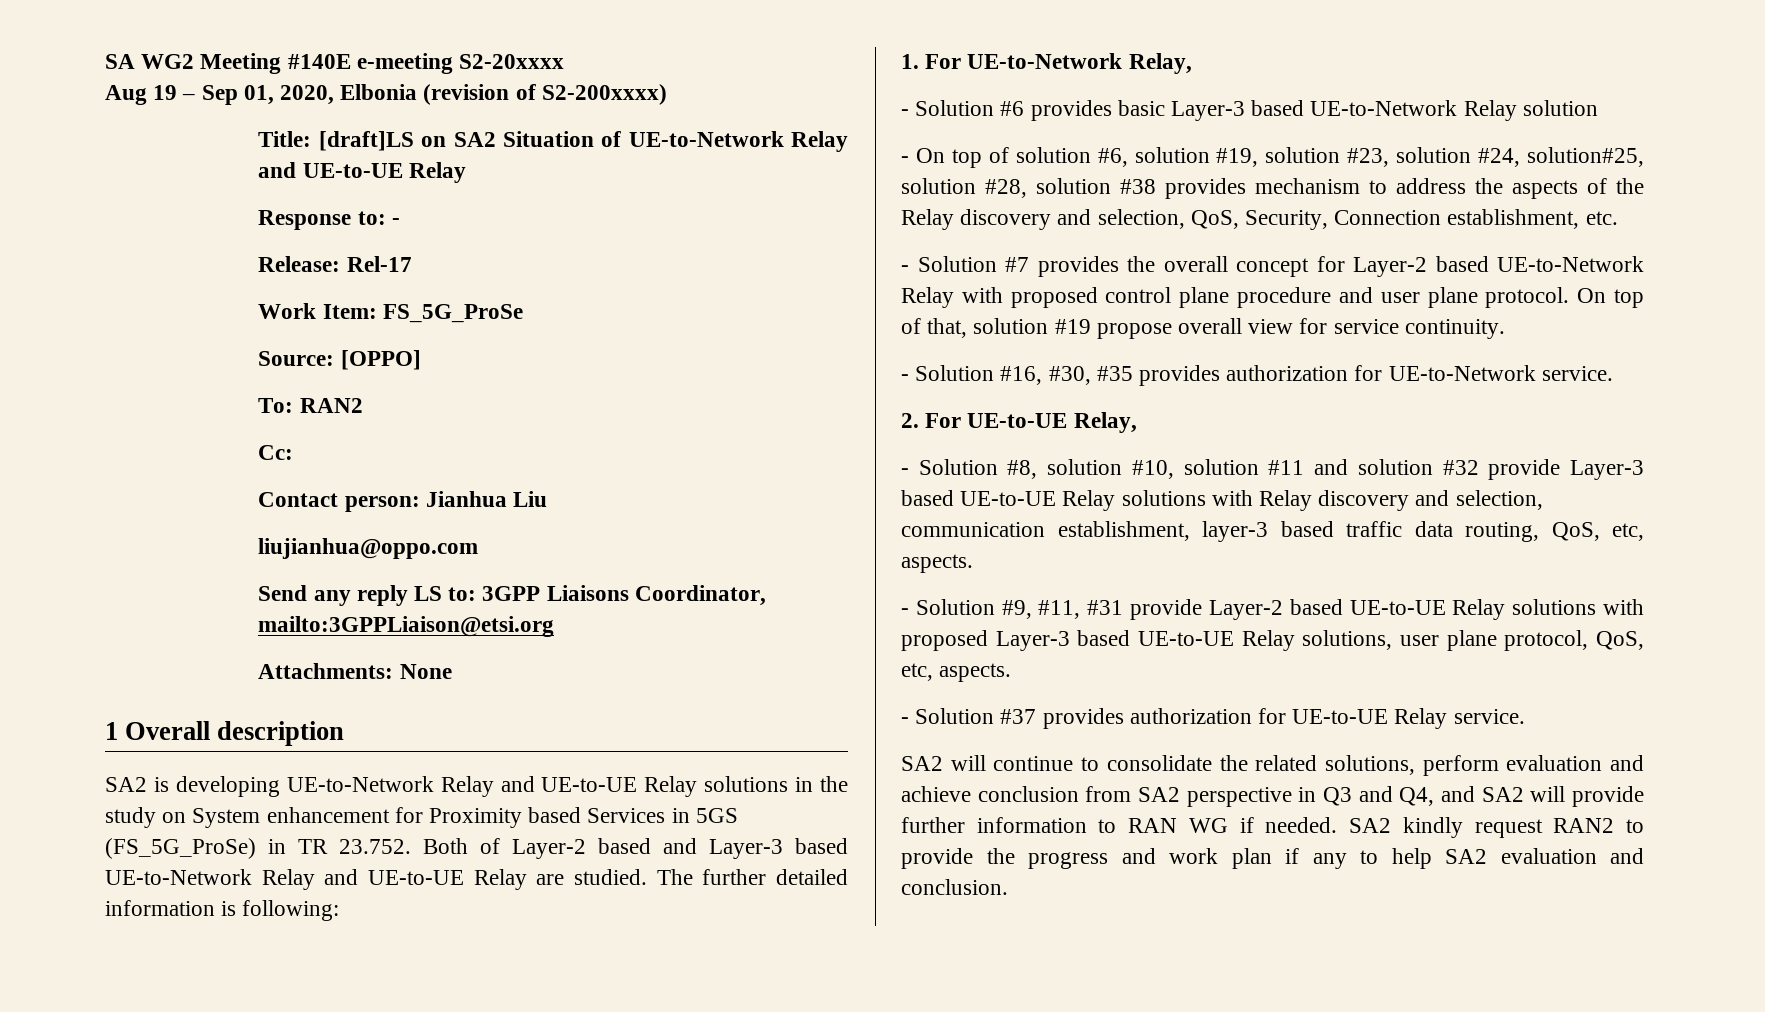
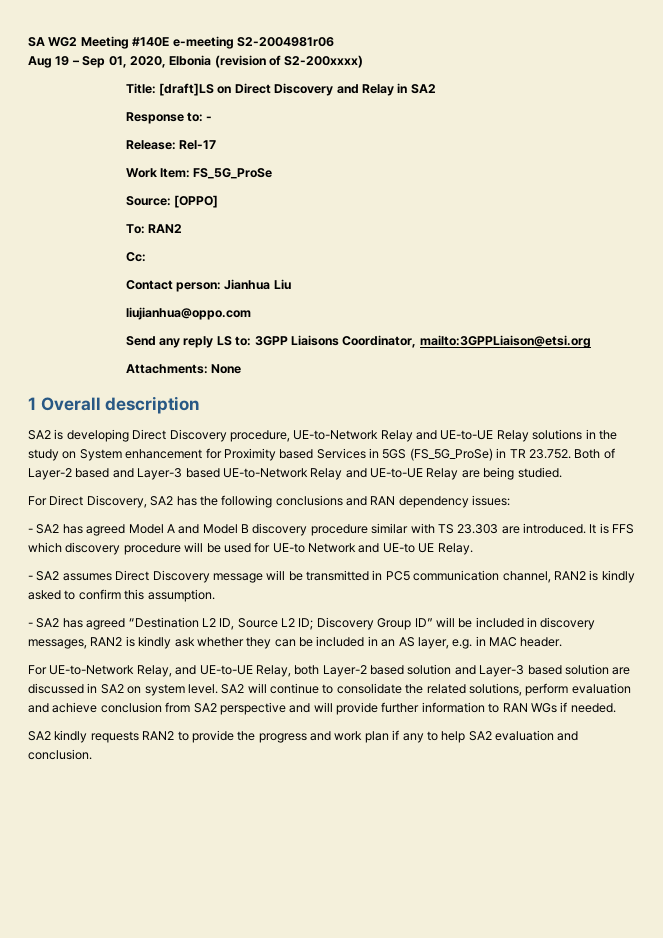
[459,54,565,69] S2-20xxxx -> [236,37,334,47] S2-2004981r06
[453,131,848,152] [258,162,466,183] SA2 Situation of UE-to-Network Relay and UE-to-UE Relay -> [234,83,436,96] Direct Discovery and Relay in SA2
(280, 786) none -> [132,429,290,442] Direct Discovery procedure,
(565, 879) none -> [483,467,515,480] being
[656,869,848,885] [105,900,340,921] [901,53,1192,74] [901,100,1598,121] [901,147,1644,168] [901,178,1644,199] [901,209,1618,230] [901,256,1644,277] [901,287,1645,308] [901,318,1505,339] [901,365,1613,386] [901,412,1137,433] [901,459,1644,480] [901,490,1543,511] [901,521,1644,542] [901,554,973,573] [901,599,1644,620] [901,630,1644,651] [901,663,1012,682] [901,708,1525,729] The further detailed information is following: // 1. For UE-to-Network Relay, // - Solution #6 provides basic Layer-3 based UE-to-Network Relay solution // - On top of solution #6, solution #19, solution #23, solution #24, solution#25, solution #28, solution #38 provides mechanism to address the aspects of the Relay discovery and selection, QoS, Security, Connection establishment, etc. // - Solution #7 provides the overall concept for Layer-2 based UE-to-Network Relay with proposed control plane procedure and user plane protocol. On top of that, solution #19 propose overall view for service continuity. // - Solution #16, #30, #35 provides authorization for UE-to-Network service. // 2. For UE-to-UE Relay, // - Solution #8, solution #10, solution #11 and solution #32 provide Layer-3 based UE-to-UE Relay solutions with Relay discovery and selection, communication establishment, layer-3 based traffic data routing, QoS, etc, aspects. // - Solution #9, #11, #31 provide Layer-2 based UE-to-UE Relay solutions with proposed Layer-3 based UE-to-UE Relay solutions, user plane protocol, QoS, etc, aspects. // - Solution #37 provides authorization for UE-to-UE Relay service. // -> [28,495,511,508] [28,523,635,536] [28,542,473,555] [28,570,635,583] [28,589,215,602] [28,617,596,630] [28,636,563,649] [28,664,631,677] [28,683,218,696] // For Direct Discovery, SA2 has the following conclusions and RAN dependency issues: // - SA2 has agreed Model A and Model B discovery procedure similar with TS 23.303 are introduced. It is FFS which discovery procedure will be used for UE-to Network and UE-to UE Relay. // - SA2 assumes Direct Discovery message will be transmitted in PC5 communication channel, RAN2 is kindly asked to confirm this assumption. // - SA2 has agreed “Destination L2 ID, Source L2 ID; Discovery Group ID” will be included in discovery messages, RAN2 is kindly ask whether they can be included in an AS layer, e.g. in MAC header. // For UE-to-Network Relay, and UE-to-UE Relay, both Layer-2 based solution and Layer-3 based solution are discussed in SA2 on system level.
[1298,786,1524,806] in Q3 and Q4, and SA2 -> [289,703,311,713] and
[1188,818,1228,833] WG -> [530,703,557,713] WGs
(1338, 825) none -> (616, 708) //
[1474,819,1543,838] request -> [90,731,139,743] requests

